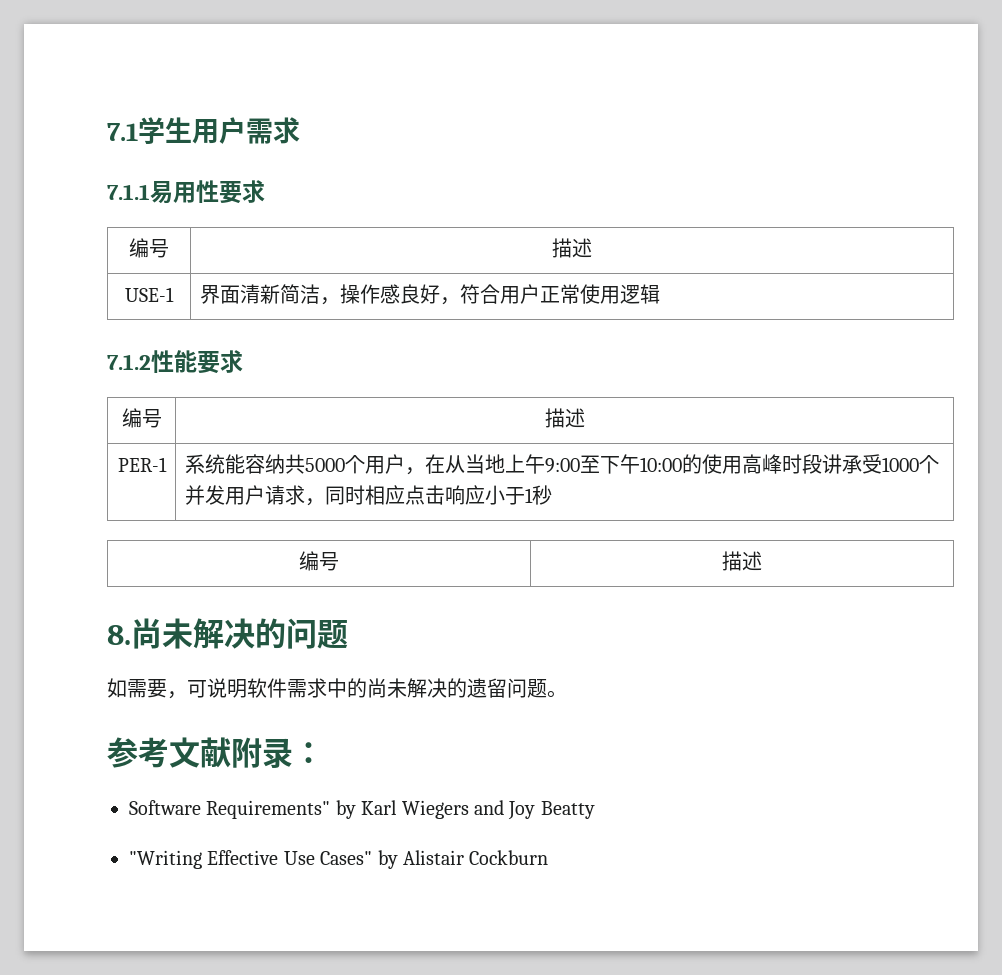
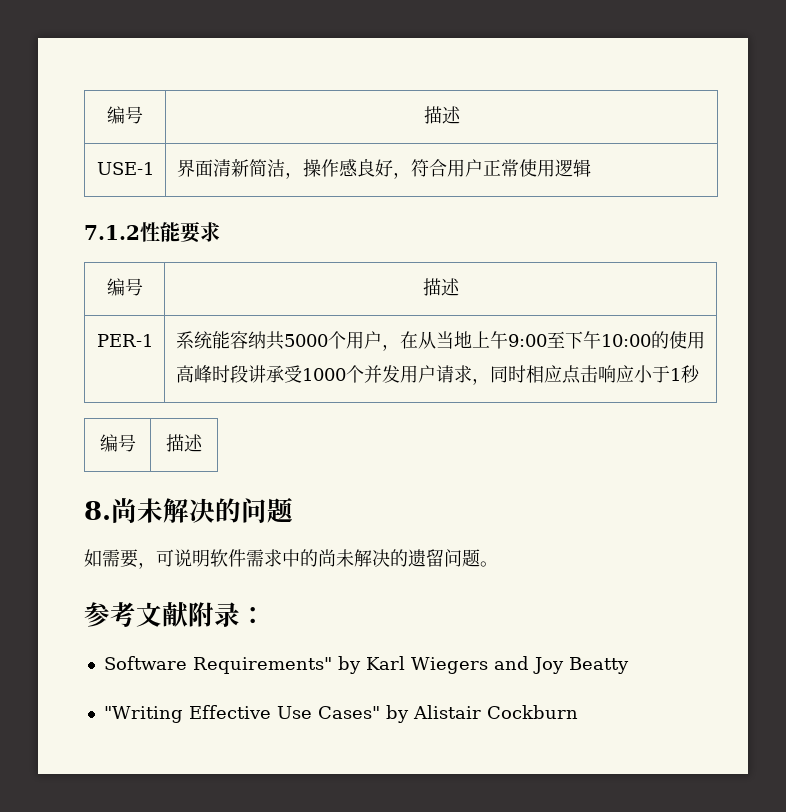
[107,117,300,144] [107,180,265,204] 7.1学生用户需求 // 7.1.1易用性要求 // -> (107, 115) none

